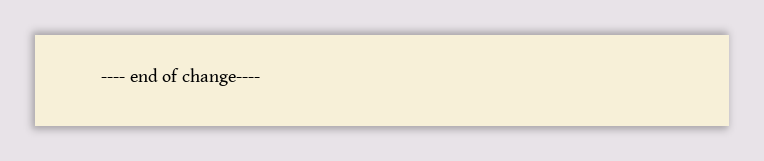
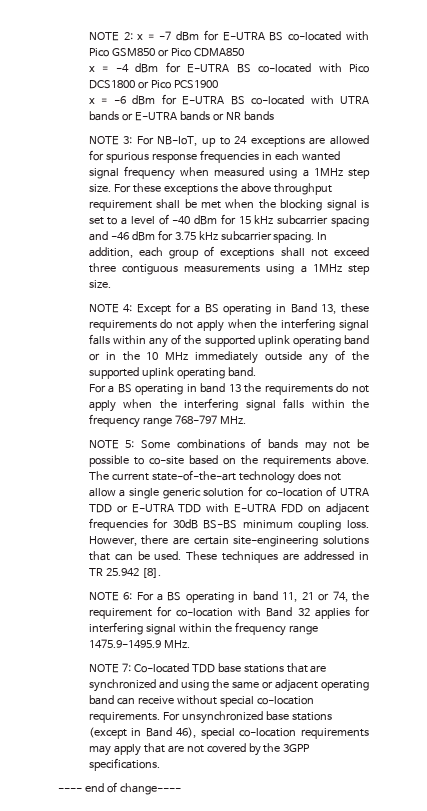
(101, 79) none -> [88,30,369,41] [88,48,244,57] [88,62,369,73] [88,80,218,89] [88,94,369,105] [88,111,274,121] [88,135,370,147] [88,150,340,163] [88,166,370,180] [88,183,332,195] [88,199,369,211] [88,214,369,227] [88,230,328,243] [88,246,369,259] [88,263,370,275] [88,280,111,288] [88,302,369,315] [88,318,369,332] [88,334,370,348] [88,350,370,364] [88,367,256,379] [88,383,370,395] [88,398,369,412] [88,414,246,428] [88,438,369,452] [88,455,369,467] [88,470,341,484] [88,486,369,499] [88,503,370,516] [88,518,370,531] [88,535,369,547] [88,551,370,563] [88,568,161,578] [88,591,370,603] [88,606,370,619] [88,622,318,636] [88,639,190,648] [88,663,327,673] [88,679,369,692] [88,695,314,707] [88,711,332,724] [88,727,369,739] [88,743,311,756] [88,758,160,771] NOTE 2: x = -7 dBm for E-UTRA BS co-located with Pico GSM850 or Pico CDMA850 // x = -4 dBm for E-UTRA BS co-located with Pico DCS1800 or Pico PCS1900 // x = -6 dBm for E-UTRA BS co-located with UTRA bands or E-UTRA bands or NR bands // NOTE 3: For NB-IoT, up to 24 exceptions are allowed for spurious response frequencies in each wanted signal frequency when measured using a 1MHz step size. For these exceptions the above throughput requirement shall be met when the blocking signal is set to a level of -40 dBm for 15 kHz subcarrier spacing and -46 dBm for 3.75 kHz subcarrier spacing. In addition, each group of exceptions shall not exceed three contiguous measurements using a 1MHz step size. // NOTE 4: Except for a BS operating in Band 13, these requirements do not apply when the interfering signal falls within any of the supported uplink operating band or in the 10 MHz immediately outside any of the supported uplink operating band. // For a BS operating in band 13 the requirements do not apply when the interfering signal falls within the frequency range 768-797 MHz. // NOTE 5: Some combinations of bands may not be possible to co-site based on the requirements above. The current state-of-the-art technology does not allow a single generic solution for co-location of UTRA TDD or E-UTRA TDD with E-UTRA FDD on adjacent frequencies for 30dB BS-BS minimum coupling loss. However, there are certain site-engineering solutions that can be used. These techniques are addressed in TR 25.942 [8]. // NOTE 6: For a BS operating in band 11, 21 or 74, the requirement for co-location with Band 32 applies for interfering signal within the frequency range 1475.9-1495.9 MHz. // NOTE 7: Co-located TDD base stations that are synchronized and using the same or adjacent operating band can receive without special co-location requirements. For unsynchronized base stations (except in Band 46), special co-location requirements may apply that are not covered by the 3GPP specifications. //

